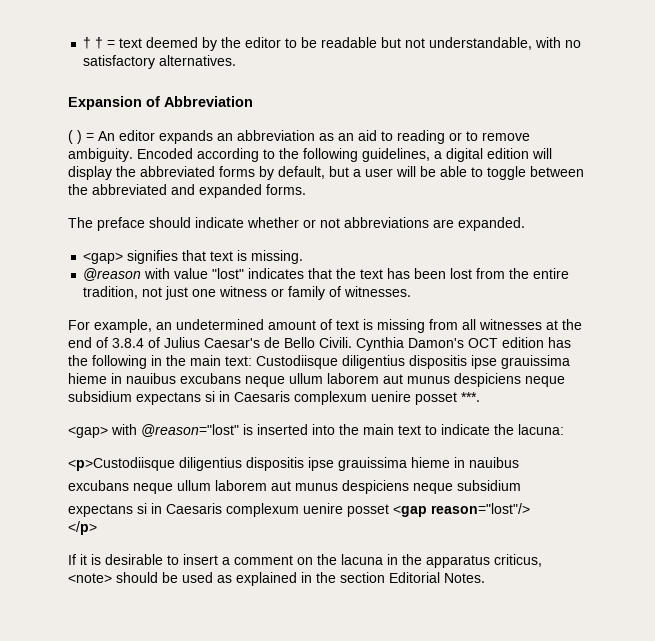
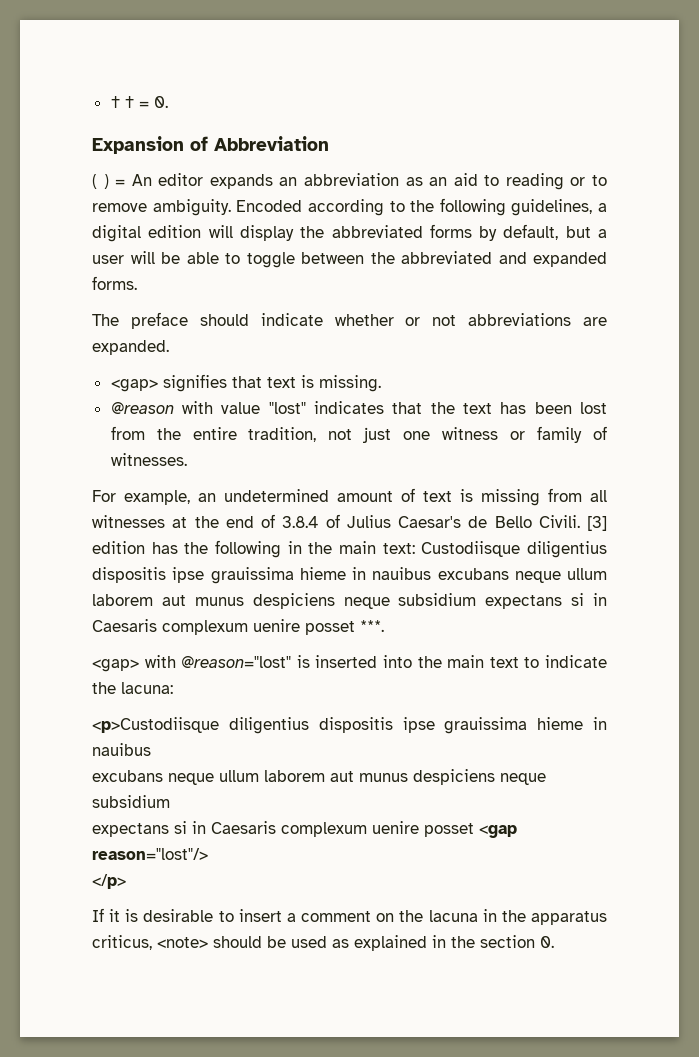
[119,37,582,51] [83,55,237,69] text deemed by the editor to be readable but not understandable, with no satisfactory alternatives. -> [153,96,168,108] 0.
[356,337,498,351] Cynthia Damon's OCT -> [587,516,607,531] [3]
[389,572,485,583] Editorial Notes. -> [540,936,554,948] 0.

